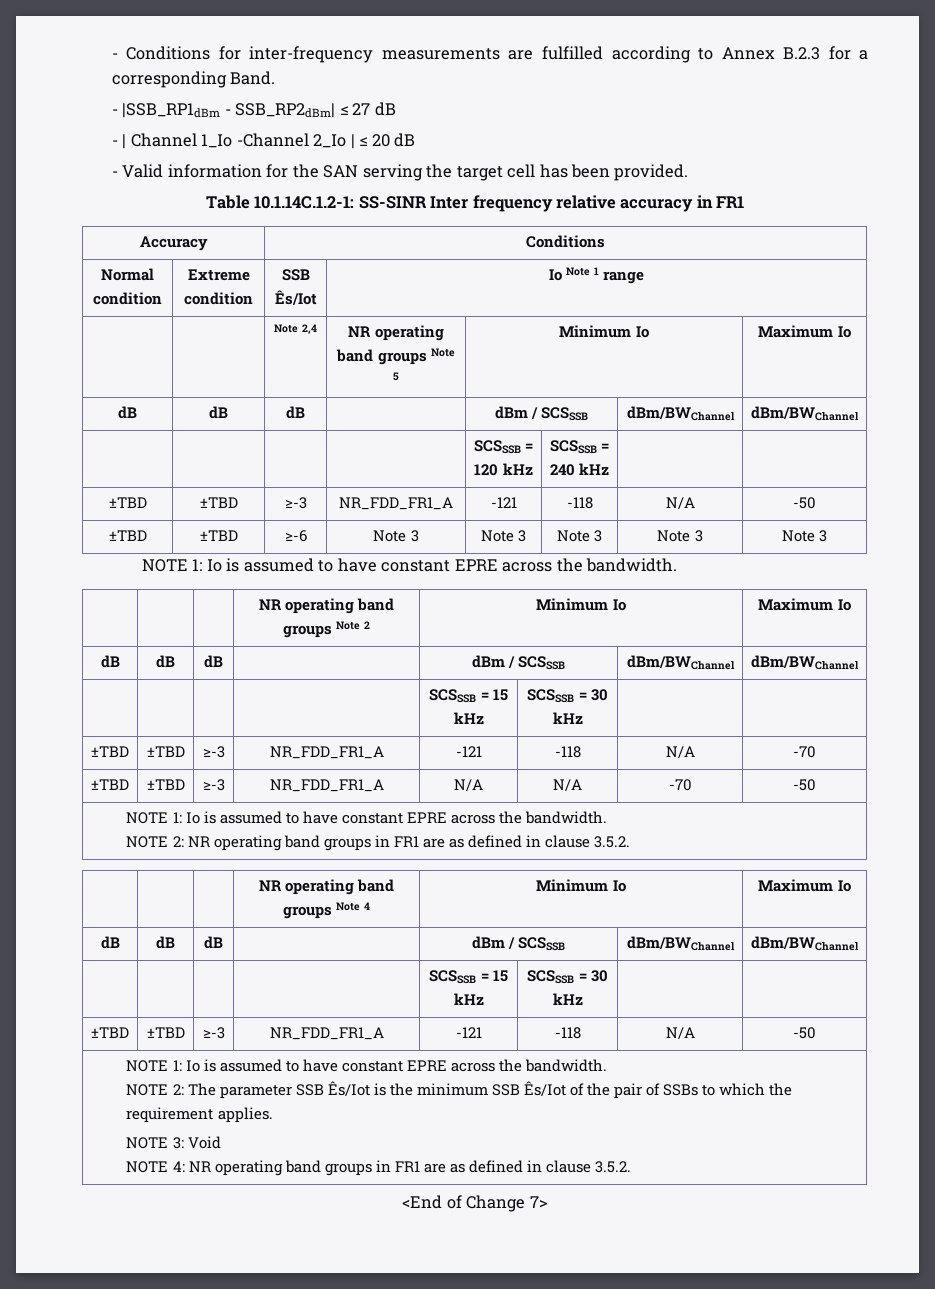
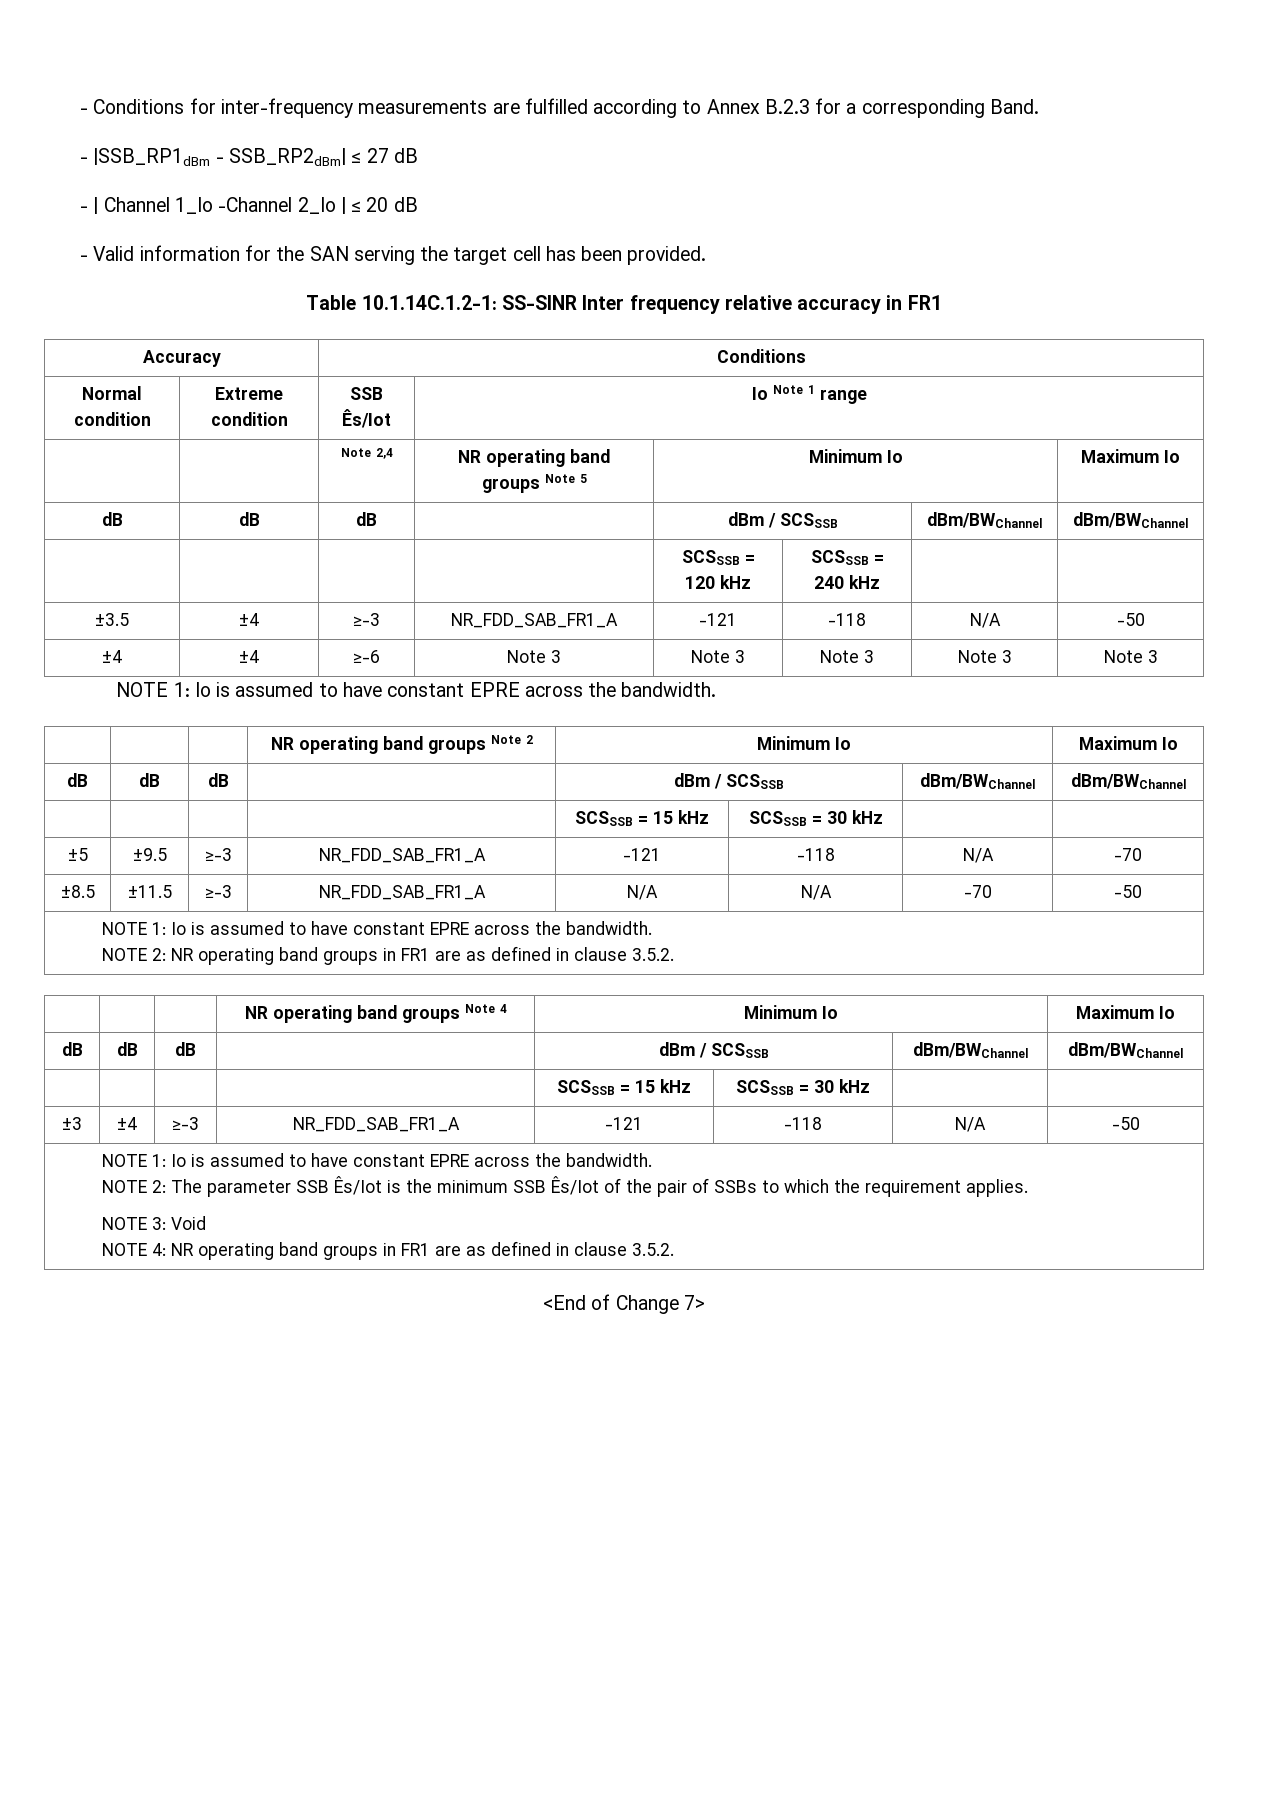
[108,497,147,508] [199,497,238,508] [284,497,307,509] [339,497,453,510] [490,497,517,508] [566,497,593,509] [665,497,695,509] [793,497,816,509] [108,530,147,541] [199,530,238,541] ±TBD | ±TBD | ≥-3 | NR_FDD_FR1_A | -121 | -118 | N/A | -50 // ±TBD | ±TBD -> [95,613,129,626] [239,613,259,626] [353,613,380,626] [451,613,618,628] [699,613,737,626] [828,613,866,626] [969,613,1001,628] [1116,613,1145,626] [102,650,122,663] [239,650,259,663] ±3.5 | ±4 | ≥-3 | NR_FDD_SAB_FR1_A | -121 | -118 | N/A | -50 // ±4 | ±4
[91,746,129,757] [146,746,185,757] [202,746,225,758] [269,746,384,759] ±TBD | ±TBD | ≥-3 | NR_FDD_FR1_A -> [67,848,88,861] [132,848,167,861] [204,848,232,861] [318,848,486,863] ±5 | ±9.5 | ≥-3 | NR_FDD_SAB_FR1_A
[91,779,129,790] [146,779,185,790] [202,779,225,791] [269,779,384,792] ±TBD | ±TBD | ≥-3 | NR_FDD_FR1_A -> [60,885,95,898] [127,885,172,898] [204,885,232,898] [318,885,486,900] ±8.5 | ±11.5 | ≥-3 | NR_FDD_SAB_FR1_A
[91,1027,129,1038] [146,1027,185,1038] [202,1027,225,1039] [269,1027,384,1040] ±TBD | ±TBD | ≥-3 | NR_FDD_FR1_A -> [62,1117,82,1130] [117,1117,137,1130] [172,1117,199,1130] [292,1117,460,1132] ±3 | ±4 | ≥-3 | NR_FDD_SAB_FR1_A

